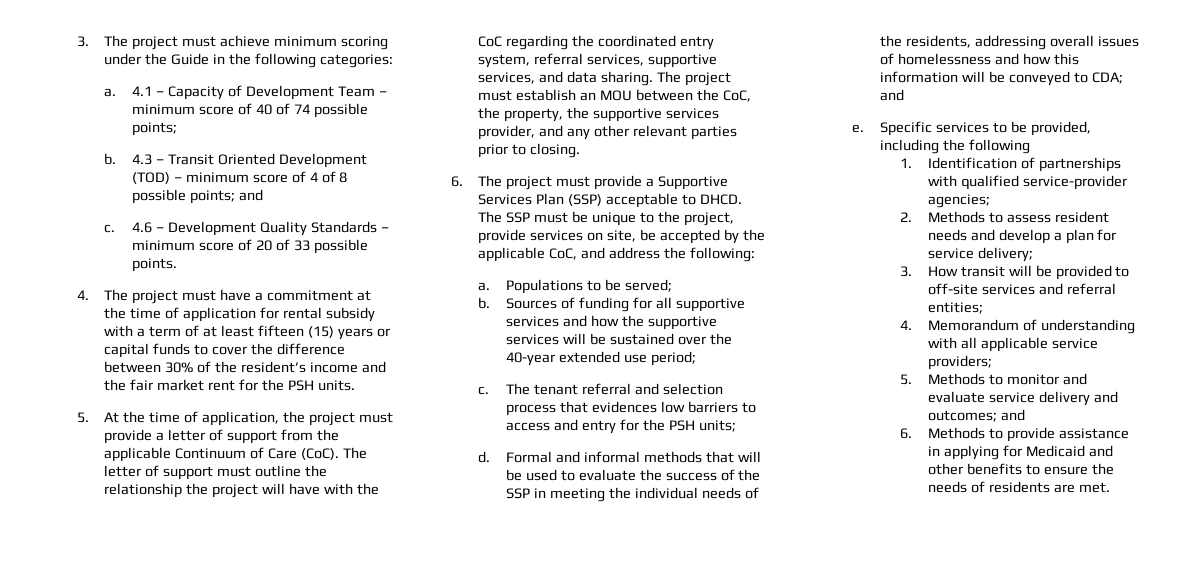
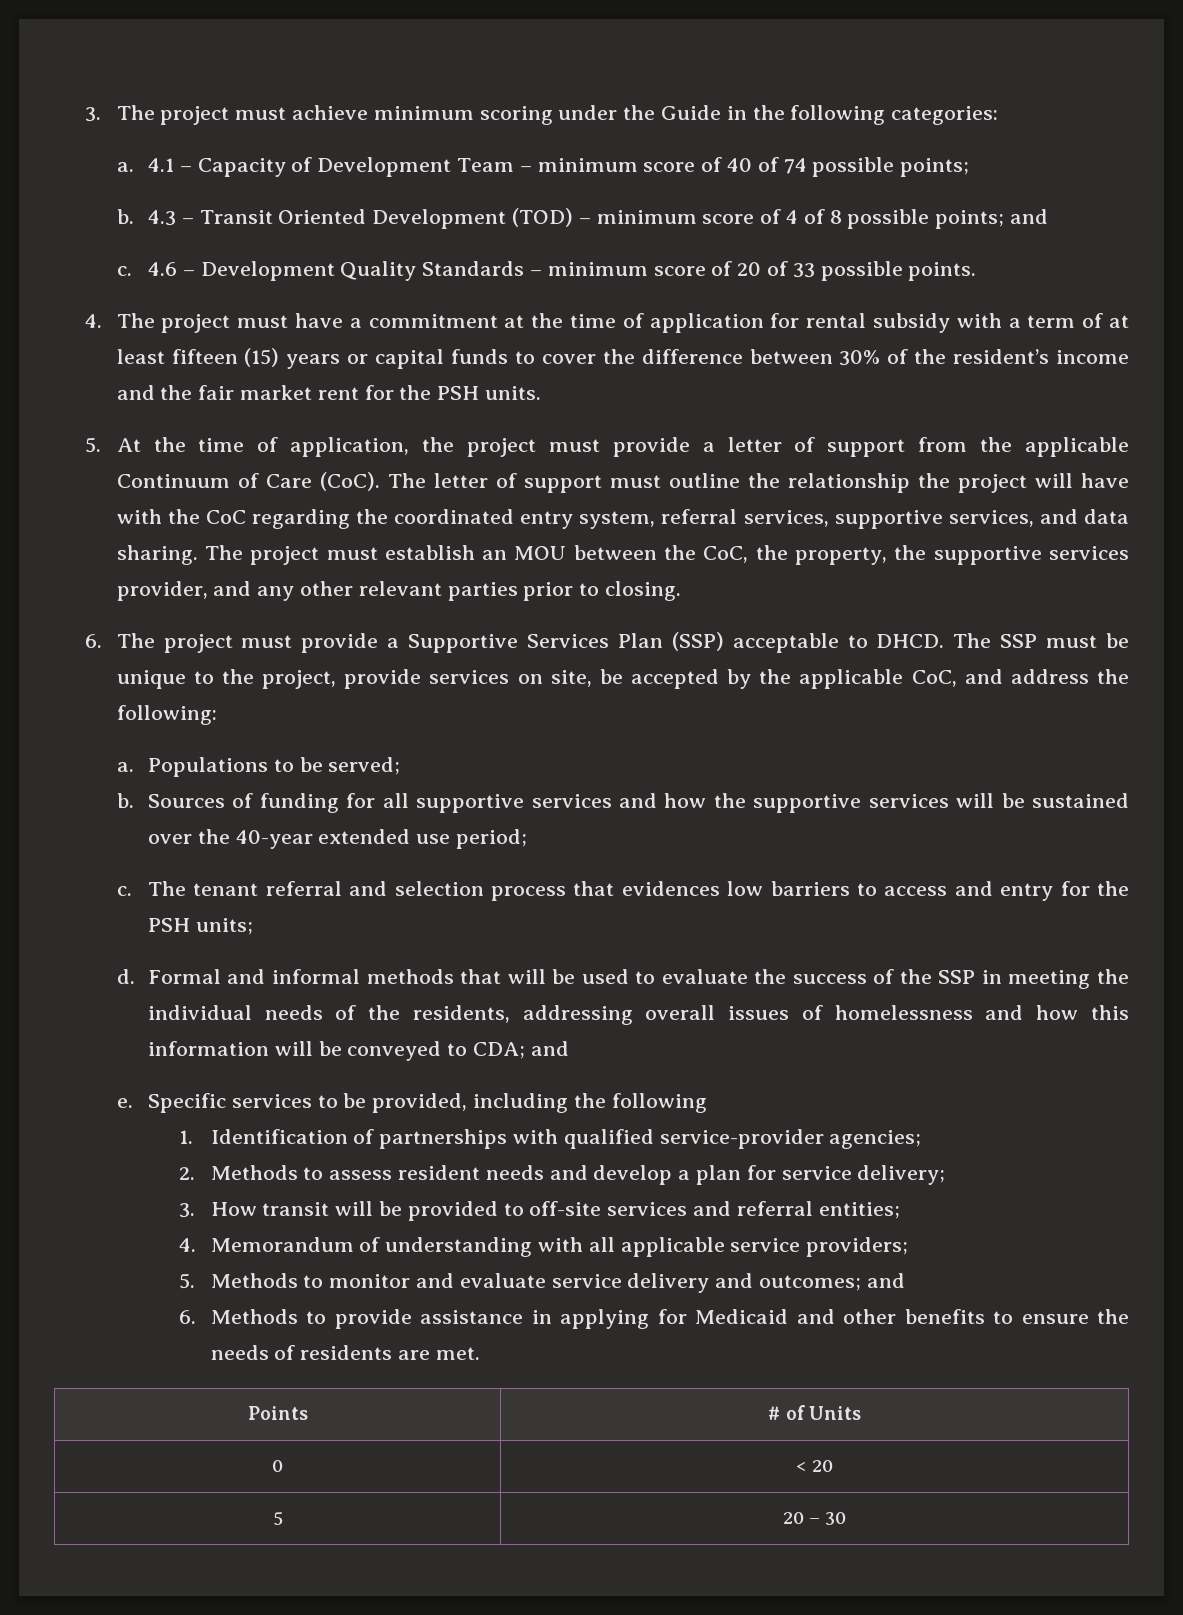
(1110, 487) none -> [247,1406,308,1420] [768,1405,861,1420] [272,1460,283,1472] [796,1460,833,1472] [272,1512,283,1525] [782,1512,847,1525] // Points | # of Units // 0 | < 20 // 5 | 20 – 30

